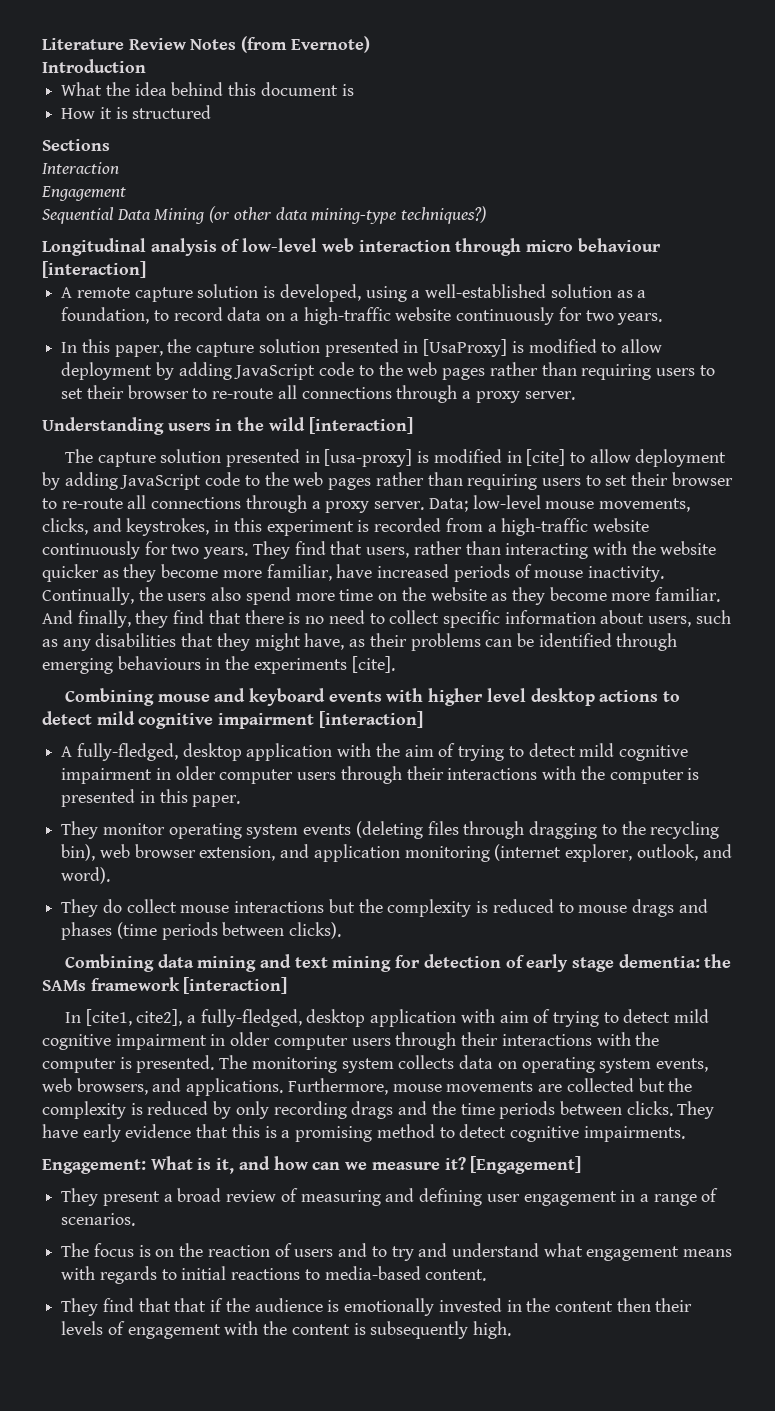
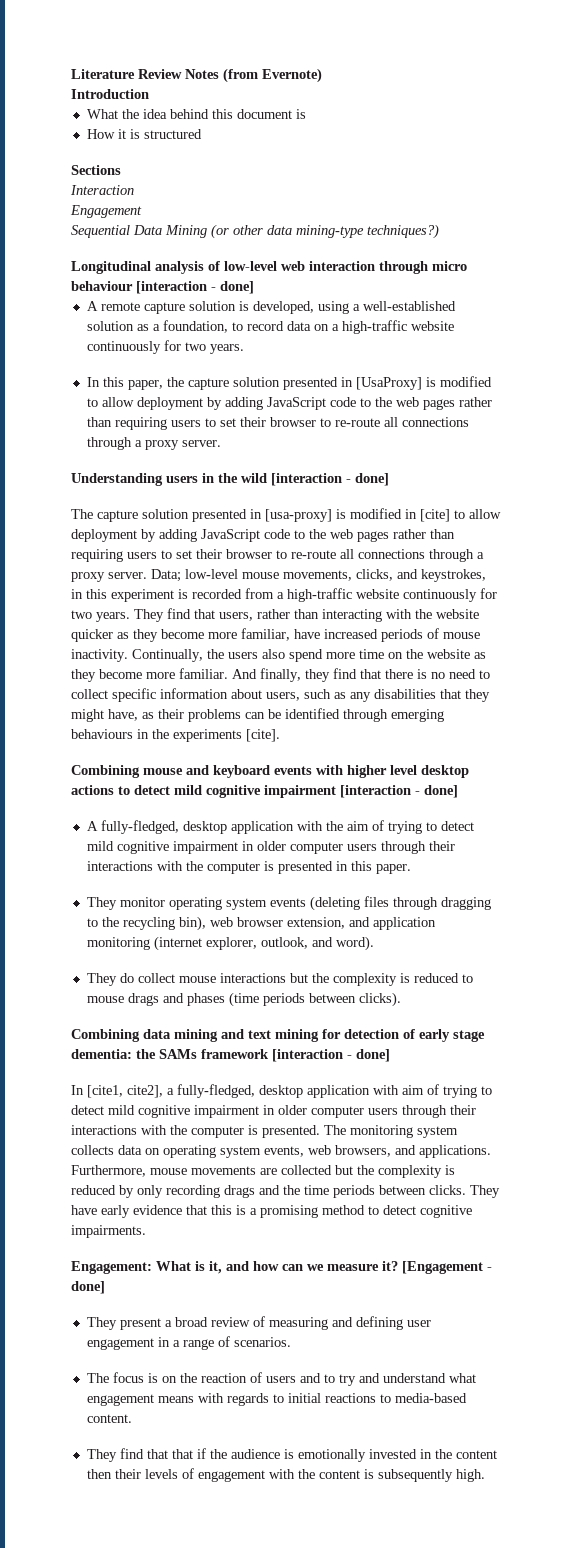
[42,261,146,278] [interaction] -> [136,281,254,294] [interaction - done]
[308,417,413,434] [interaction] -> [271,473,389,486] [interaction - done]
[318,711,423,728] [interaction] -> [340,785,458,798] [interaction - done]
[183,977,288,994] [interaction] -> [272,1049,390,1062] [interaction - done]
[470,1156,582,1174] [Engagement] -> [402,1261,492,1274] [71,1281,105,1294] [Engagement - done]

